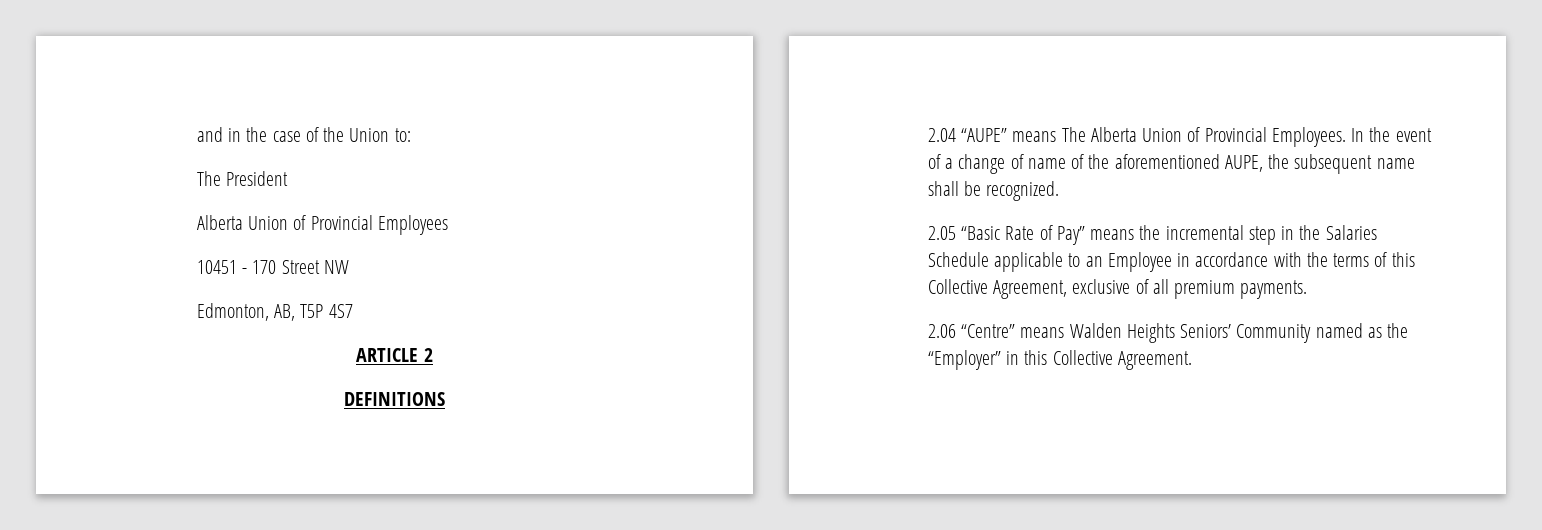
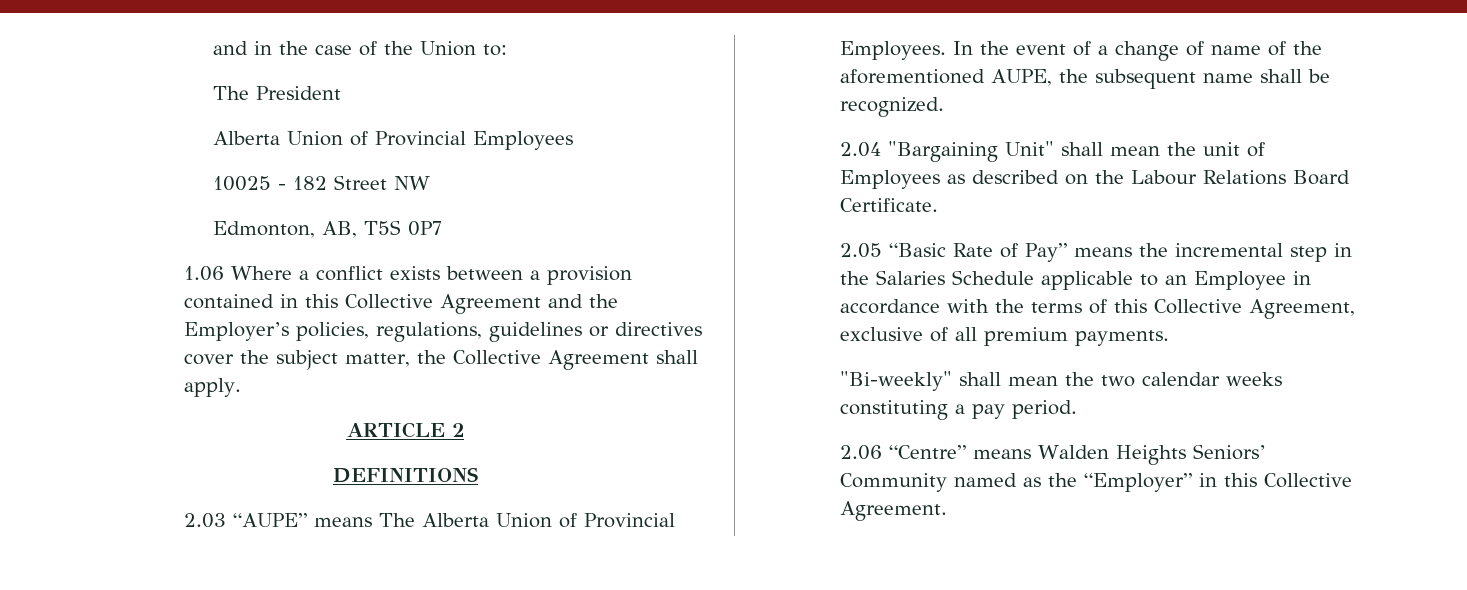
[196,260,277,274] 10451 - 170 -> [212,176,327,191] 10025 - 182
[300,304,353,318] T5P 4S7 -> [363,220,442,236] [183,266,632,285] [183,294,618,314] [183,322,702,342] [183,350,698,370] [183,378,241,397] T5S 0P7 // 1.06 Where a conflict exists between a provision contained in this Collective Agreement and the Employer’s policies, regulations, guidelines or directives cover the subject matter, the Collective Agreement shall apply.
[927,128,956,142] 2.04 -> [183,513,226,528] 2.03
(1060, 191) none -> [839,141,1265,162] [839,170,1350,189] [839,198,938,212] // 2.04 "Bargaining Unit" shall mean the unit of Employees as described on the Labour Relations Board Certificate.
(1308, 289) none -> [839,371,1282,391] [839,400,1077,420] // "Bi-weekly" shall mean the two calendar weeks constituting a pay period.

